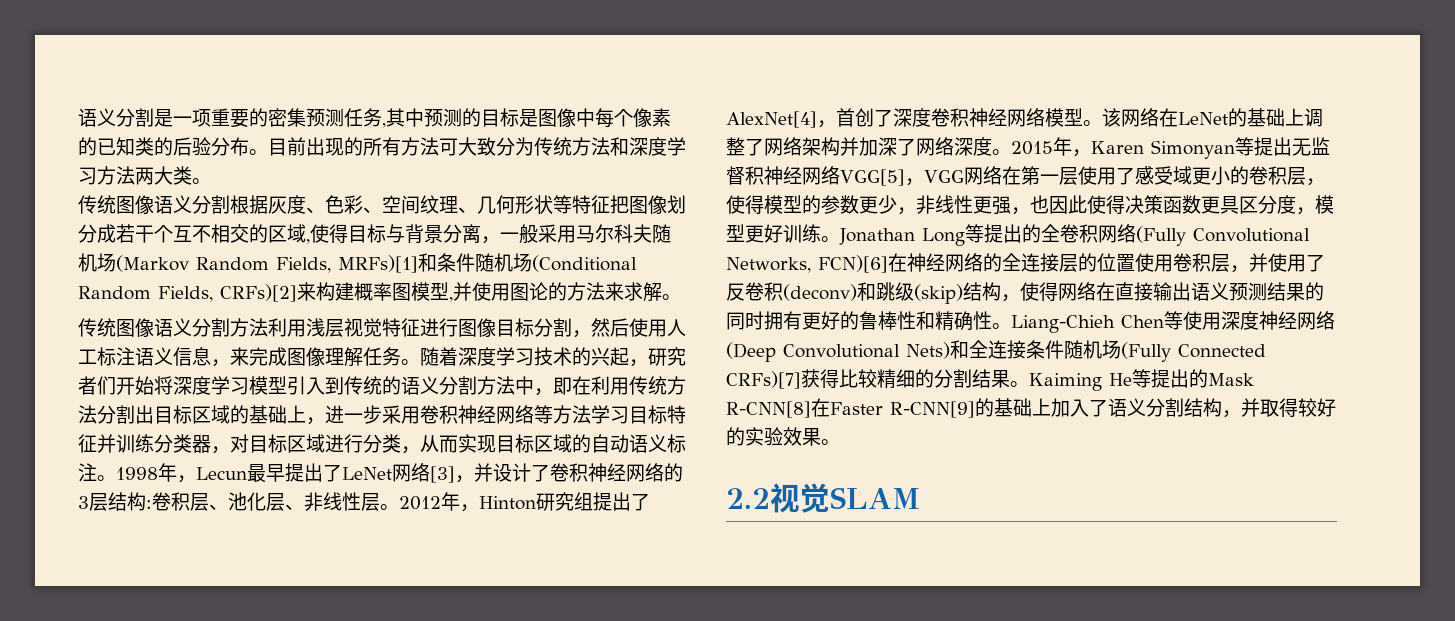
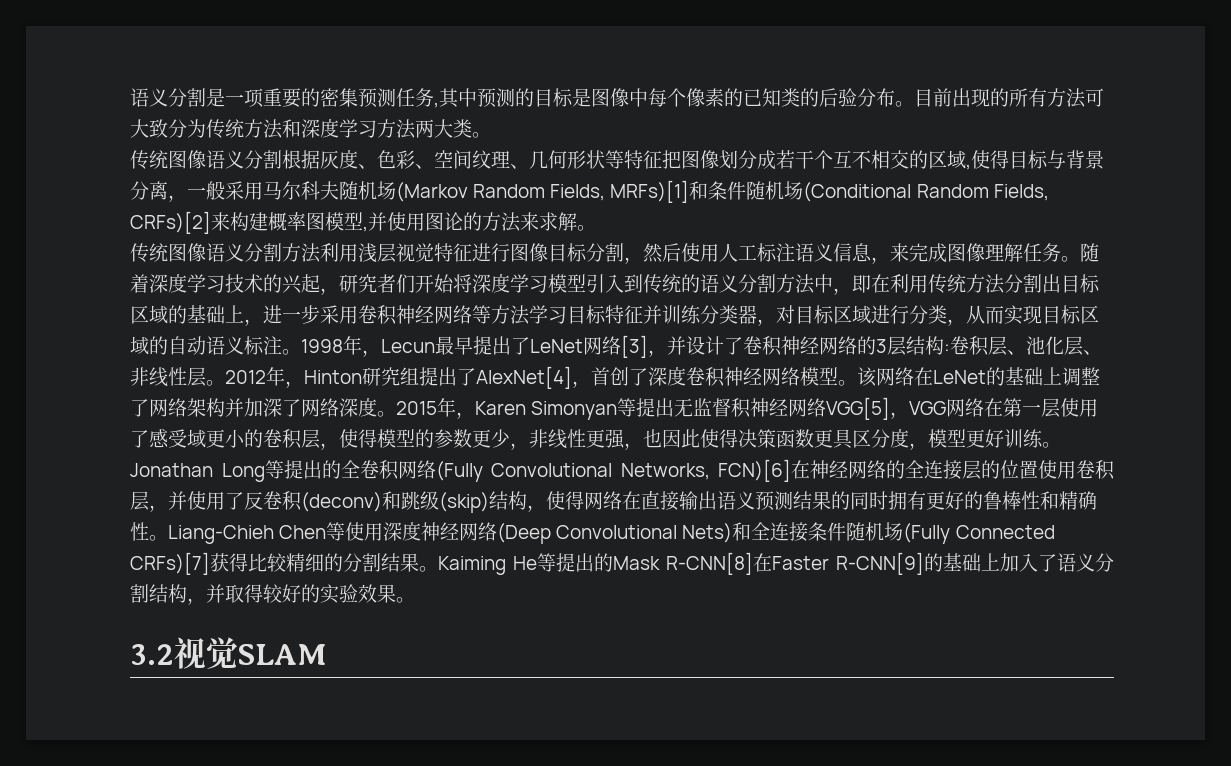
[726,488,770,509] 2.2 -> [130,644,174,665] 3.2

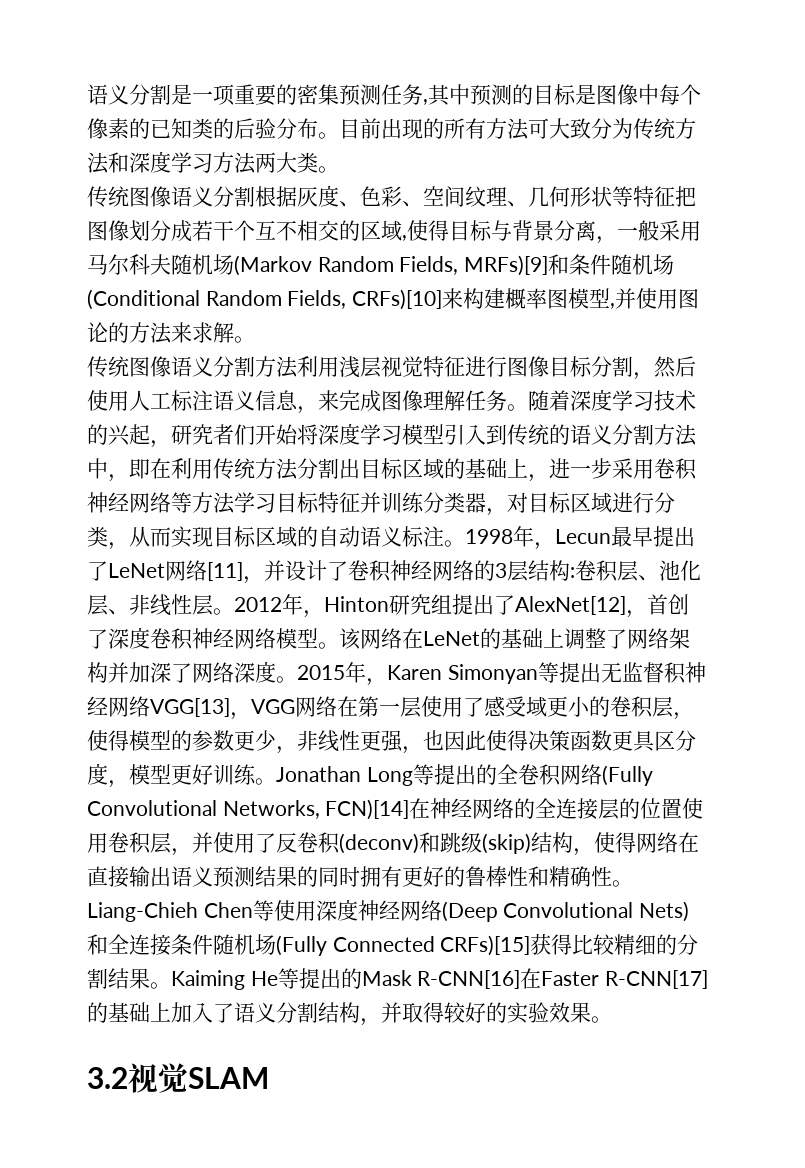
[610,180,690,203] MRFs)[1] -> [464,255,549,276] MRFs)[9]
[130,211,211,234] CRFs)[2] -> [352,289,443,310] CRFs)[10]
[621,335,648,358] [3] -> [207,562,243,581] [11]
[476,366,572,389] AlexNet[4] -> [515,596,626,615] AlexNet[12]
[826,397,891,420] VGG[5] -> [150,698,230,717] VGG[13]
[718,459,791,482] FCN)[6] -> [325,799,410,820] FCN)[14]
[130,552,210,575] CRFs)[7] -> [440,935,531,956] CRFs)[15]
[666,552,924,575] R-CNN[8]在Faster R-CNN[9] -> [417,968,709,989] R-CNN[16]在Faster R-CNN[17]

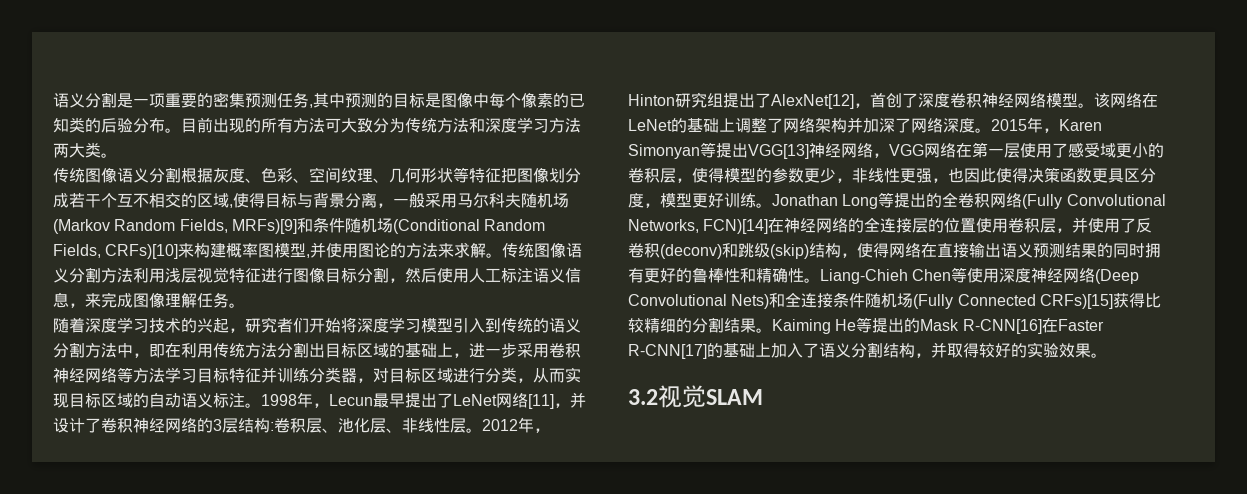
(255, 339) // -> (503, 255) none
(528, 407) none -> (245, 305) //
[600,662,706,684] [87,696,230,717] 无监督积神经网络VGG[13] -> [748,142,873,159] VGG[13]神经网络

